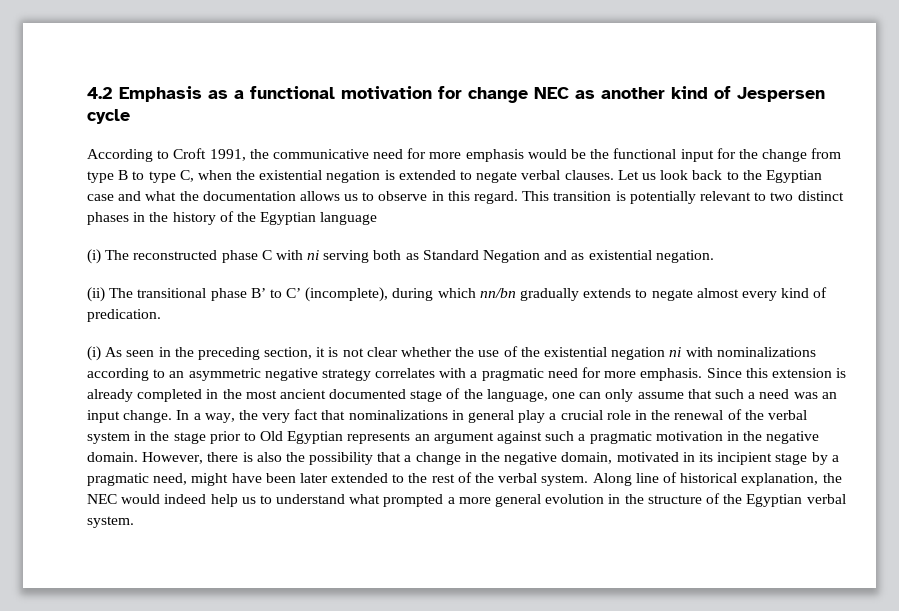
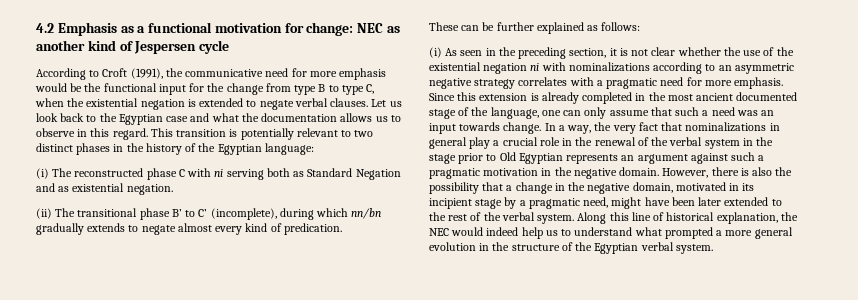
[468,87,528,103] change -> [306,22,354,36] change:
[209,149,246,161] 1991, -> [130,68,163,79] (1991),
[320,212,378,225] language -> [264,143,314,155] language:
(161, 315) none -> [429,22,641,34] // These can be further explained as follows:
(120, 416) none -> [459,122,501,131] towards
(632, 479) none -> [609,212,629,221] this

